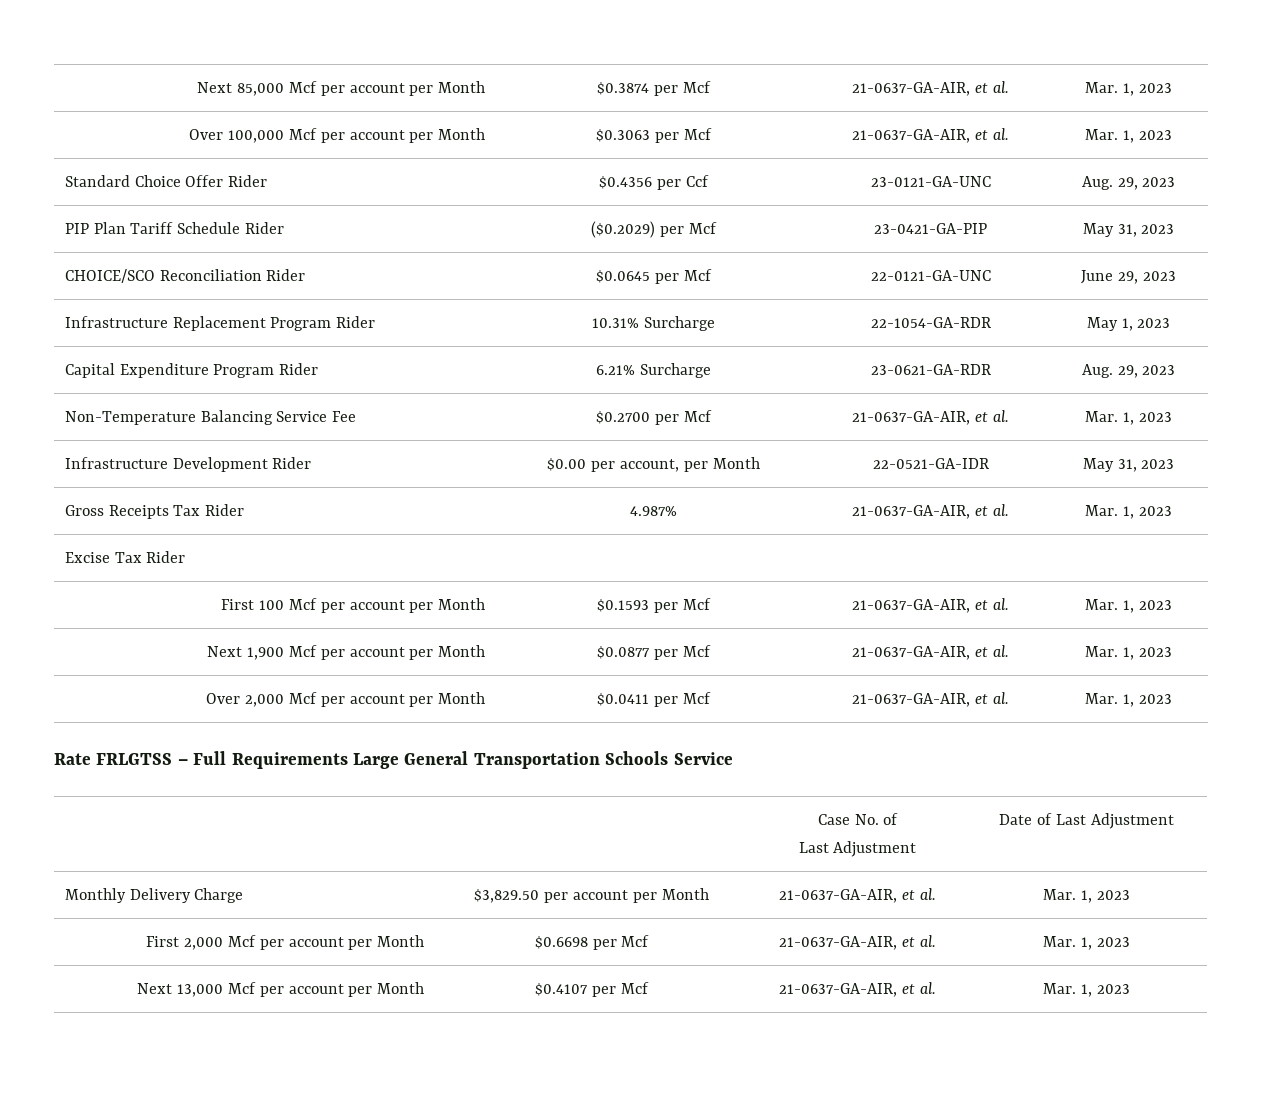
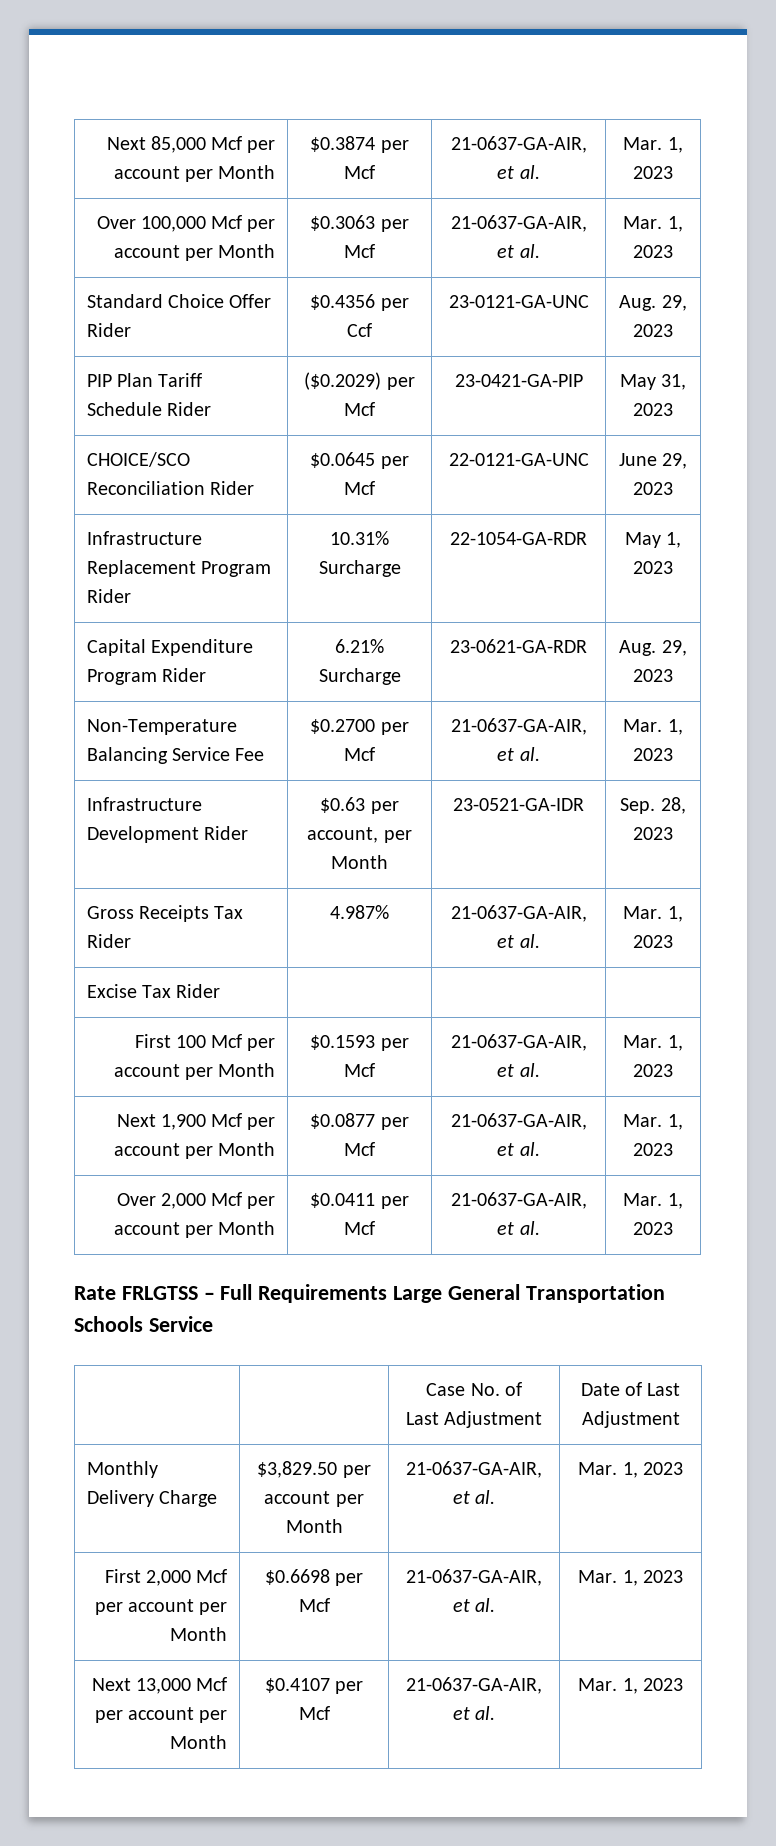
[547,458,587,471] $0.00 -> [320,797,366,813] $0.63
[872,458,989,469] [1082,458,1137,472] 22-0521-GA-IDR | May 31, -> [453,798,584,811] [620,797,686,814] 23-0521-GA-IDR | Sep. 28,

